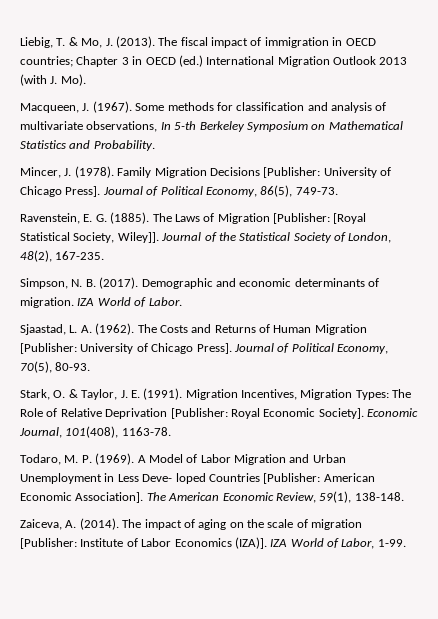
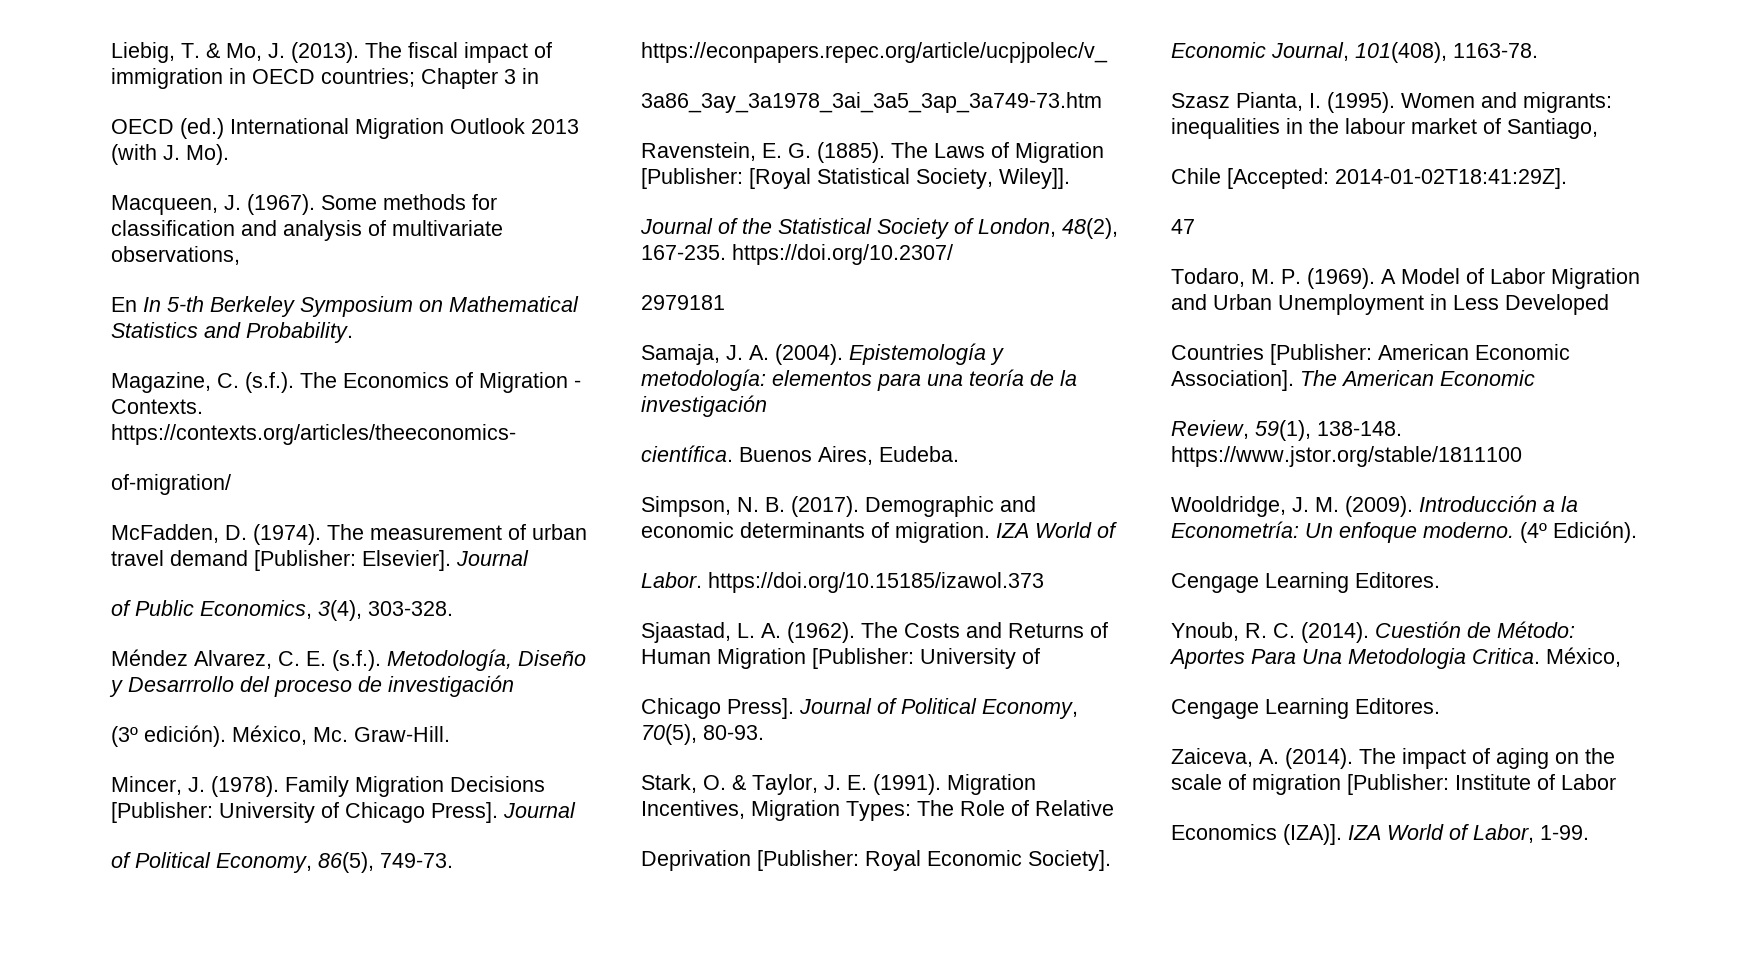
(143, 60) none -> (539, 76) //
(158, 126) none -> [111,297,137,312] // En
(155, 145) none -> [111,372,581,393] [111,399,203,414] [111,424,516,445] [111,474,231,495] [111,524,587,545] [111,550,529,571] [111,600,453,621] [111,649,586,671] [109,675,514,697] [111,725,450,747] // Magazine, C. (s.f.). The Economics of Migration - Contexts. https://contexts.org/articles/theeconomics- // of-migration/ // McFadden, D. (1974). The measurement of urban travel demand [Publisher: Elsevier]. Journal // of Public Economics, 3(4), 303-328. // Méndez Alvarez, C. E. (s.f.). Metodología, Diseño y Desarrrollo del proceso de investigación // (3º edición). México, Mc. Graw-Hill.
(143, 190) none -> (576, 810) //
(338, 191) none -> [641,42,1108,63] [641,92,1102,113] https://econpapers.repec.org/article/ucpjpolec/v_ // 3a86_3ay_3a1978_3ai_3a5_3ap_3a749-73.htm
(159, 237) none -> (1070, 178) //
(105, 255) none -> [732,244,953,265] [641,295,725,310] [641,343,1004,365] [641,369,1077,391] [641,395,767,417] [641,445,959,465] https://doi.org/10.2307/ // 2979181 // Samaja, J. A. (2004). Epistemología y metodología: elementos para una teoría de la investigación // científica. Buenos Aires, Eudeba.
(147, 302) none -> (1117, 530) //
(182, 301) none -> [708,572,1044,593] https://doi.org/10.15185/izawol.373
(148, 347) none -> (1040, 656) //
(102, 412) none -> (1114, 808) //
(171, 431) none -> [1171,92,1612,113] [1171,118,1598,139] [1171,168,1567,189] [1171,219,1195,234] // Szasz Pianta, I. (1995). Women and migrants: inequalities in the labour market of Santiago, // Chile [Accepted: 2014-01-02T18:41:29Z]. // 47
[142,473,206,484] Deve- loped -> [1505,294,1609,315] Developed //
(274, 496) none -> (1535, 378) //
(404, 496) none -> [1171,446,1522,467] [1171,495,1578,517] [1171,521,1637,543] [1171,572,1440,593] [1171,621,1575,643] [1169,647,1621,669] [1171,698,1440,719] https://www.jstor.org/stable/1811100 // Wooldridge, J. M. (2009). Introducción a la Econometría: Un enfoque moderno. (4º Edición). // Cengage Learning Editores. // Ynoub, R. C. (2014). Cuestión de Método: Aportes Para Una Metodologia Critica. México, // Cengage Learning Editores.
(172, 542) none -> (1616, 782) //

